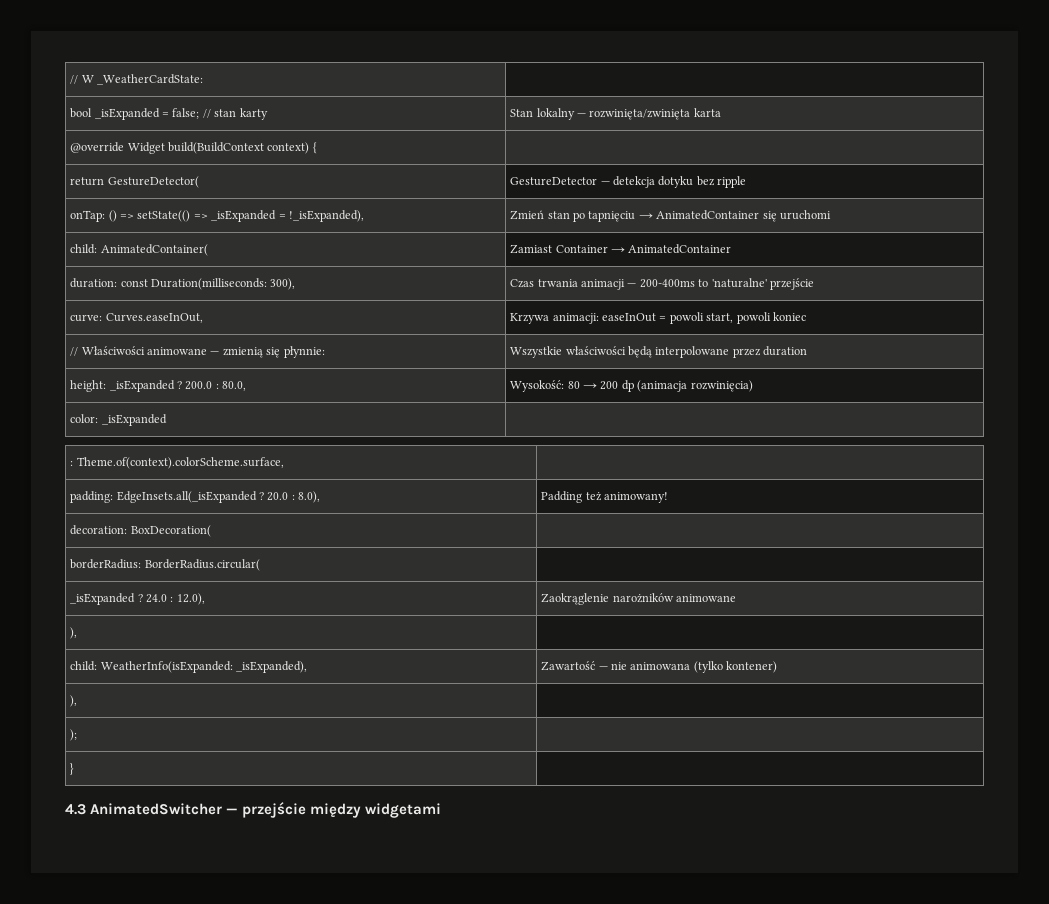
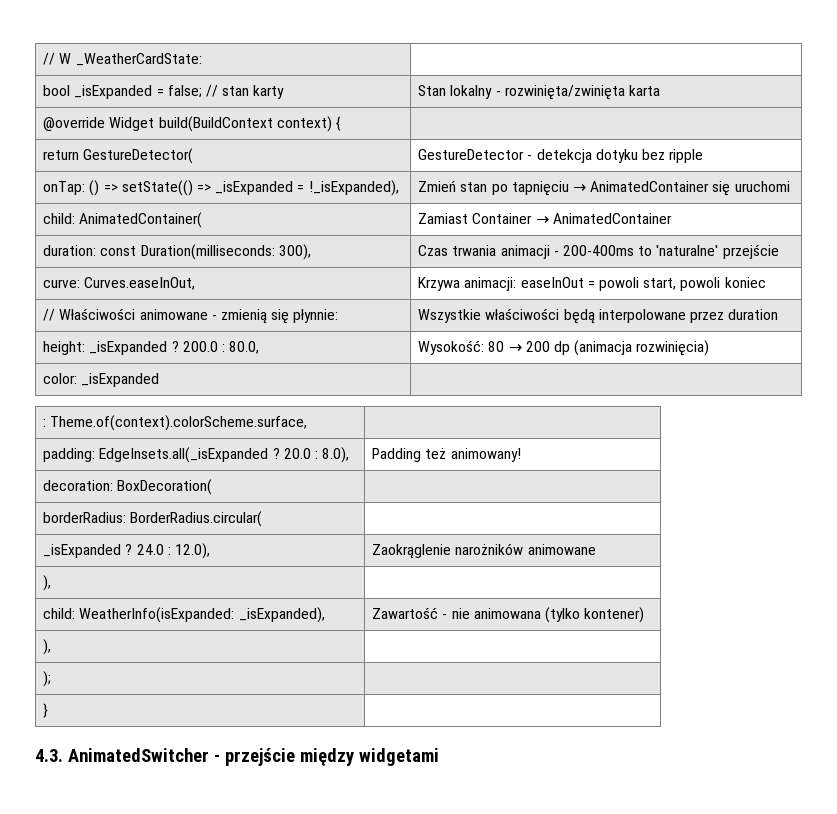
[577,113,587,117] — -> [495,91,501,96] -
[600,181,610,185] — -> [527,155,533,160] -
[627,283,637,287] — -> [553,251,559,256] -
[210,351,220,355] — -> [211,315,217,320] -
[598,666,608,670] — -> [442,614,448,619] -
[65,803,239,815] 4.3 AnimatedSwitcher — -> [35,748,220,762] 4.3. AnimatedSwitcher -

